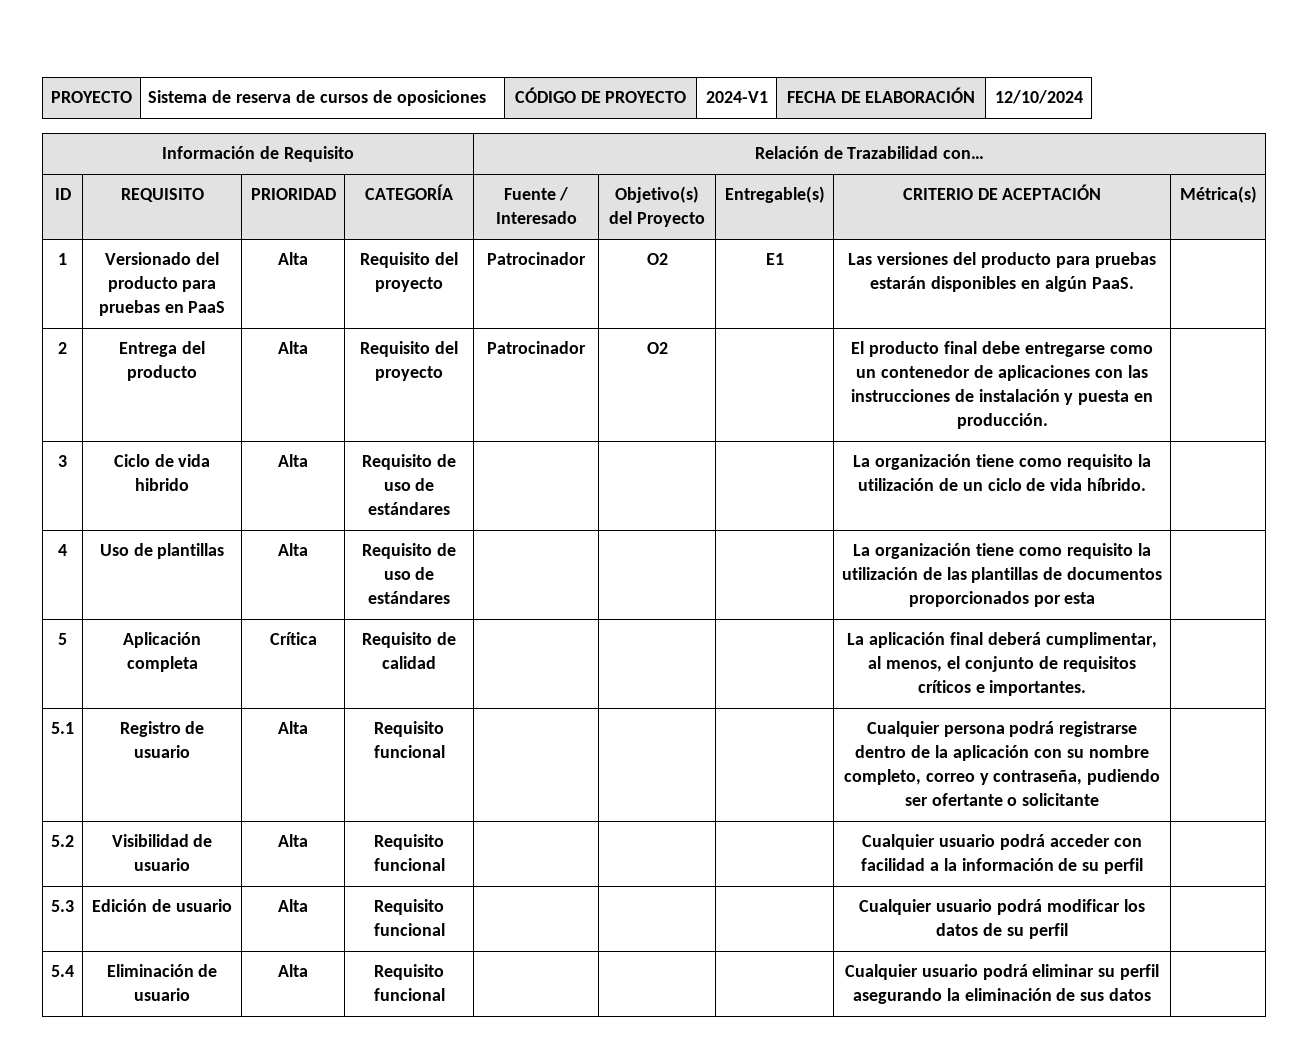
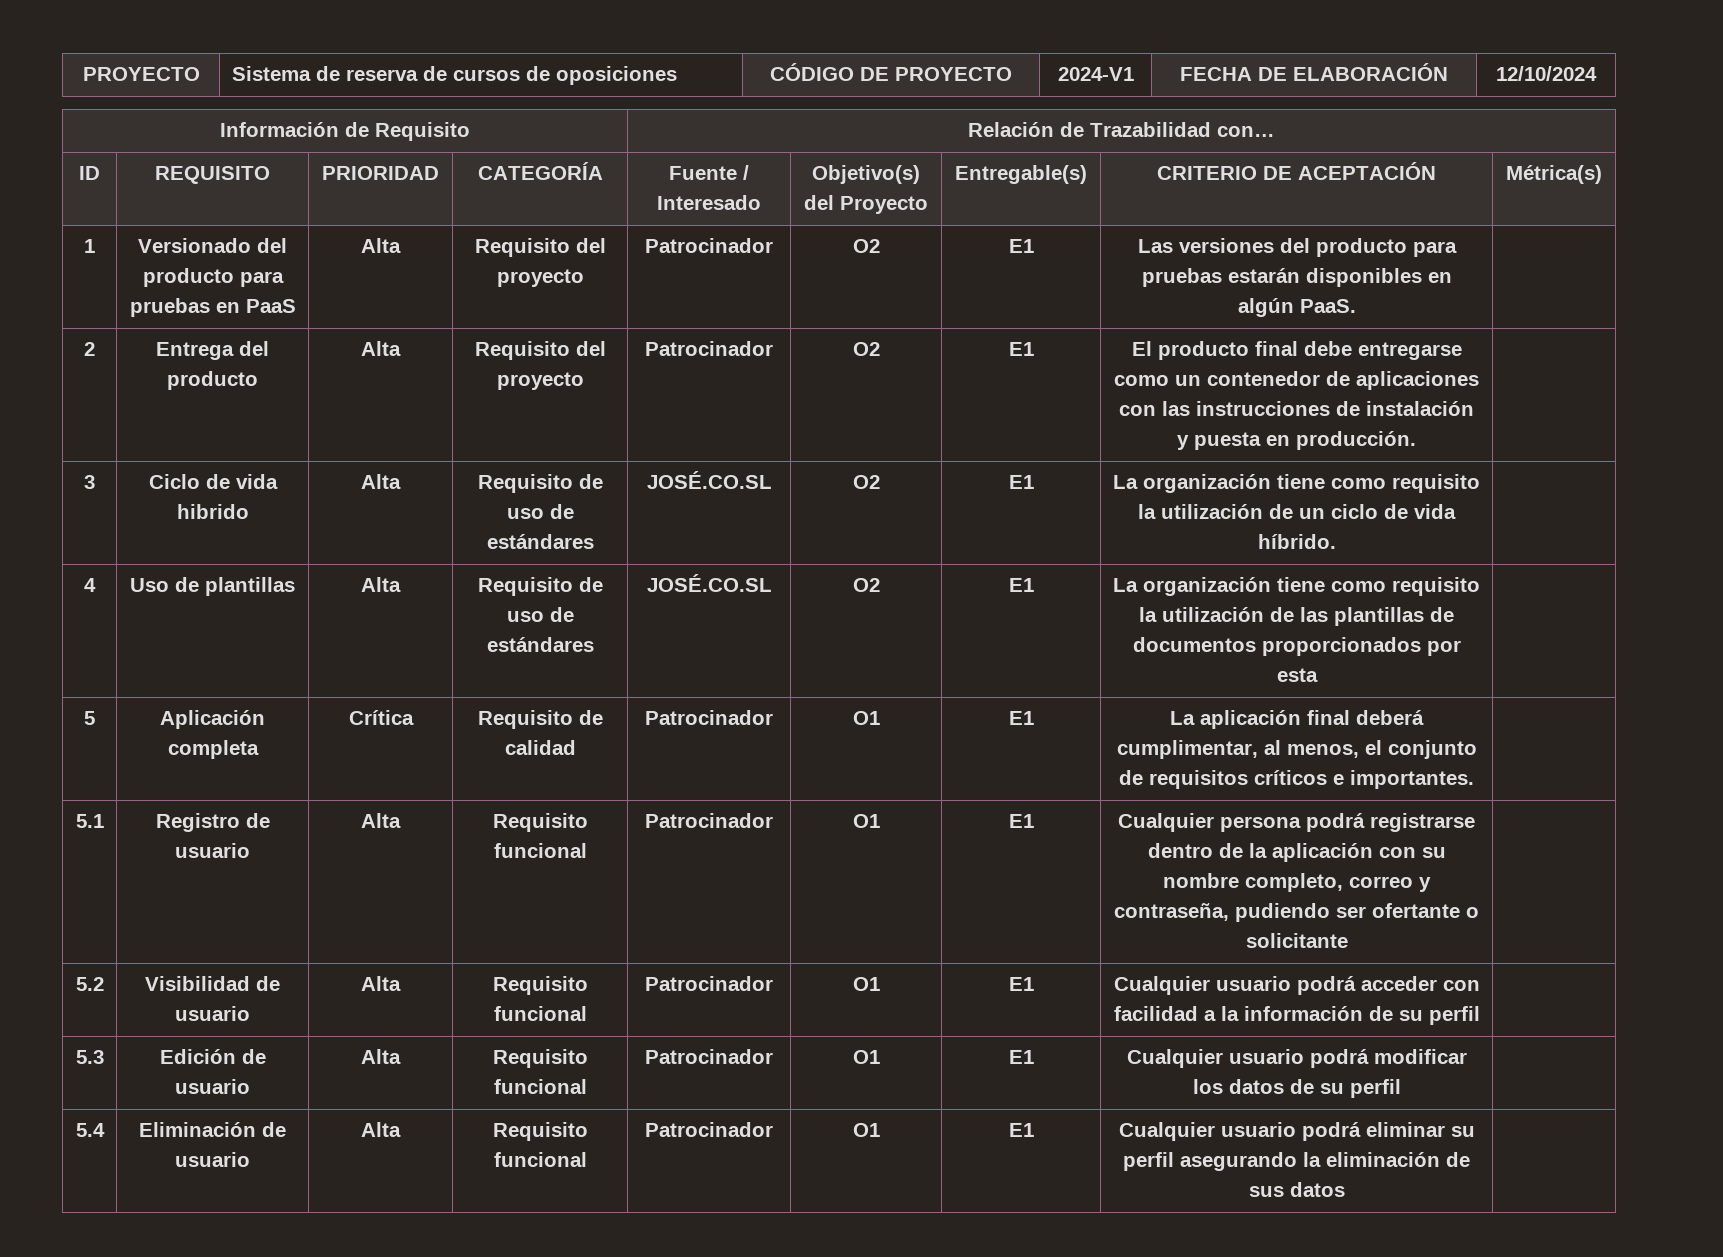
(668, 348) none -> [1008,342,1034,356] E1
(450, 508) | | -> [646,471,772,489] [852,475,880,489] [1008,475,1034,489] JOSÉ.CO.SL | O2 | E1
(450, 597) | | -> [646,574,772,592] [852,578,880,592] [1008,578,1034,592] JOSÉ.CO.SL | O2 | E1
(436, 662) | | -> [645,710,773,725] [852,711,880,725] [1008,711,1034,725] Patrocinador | O1 | E1
(445, 751) | | -> [645,813,773,828] [852,814,880,828] [1008,814,1034,828] Patrocinador | O1 | E1
(445, 864) | | -> [645,976,773,991] [852,977,880,991] [1008,977,1034,991] Patrocinador | O1 | E1
(445, 929) | | -> [645,1049,773,1064] [852,1050,880,1064] [1008,1050,1034,1064] Patrocinador | O1 | E1
(445, 994) | | -> [645,1122,773,1137] [852,1123,880,1137] [1008,1123,1034,1137] Patrocinador | O1 | E1

